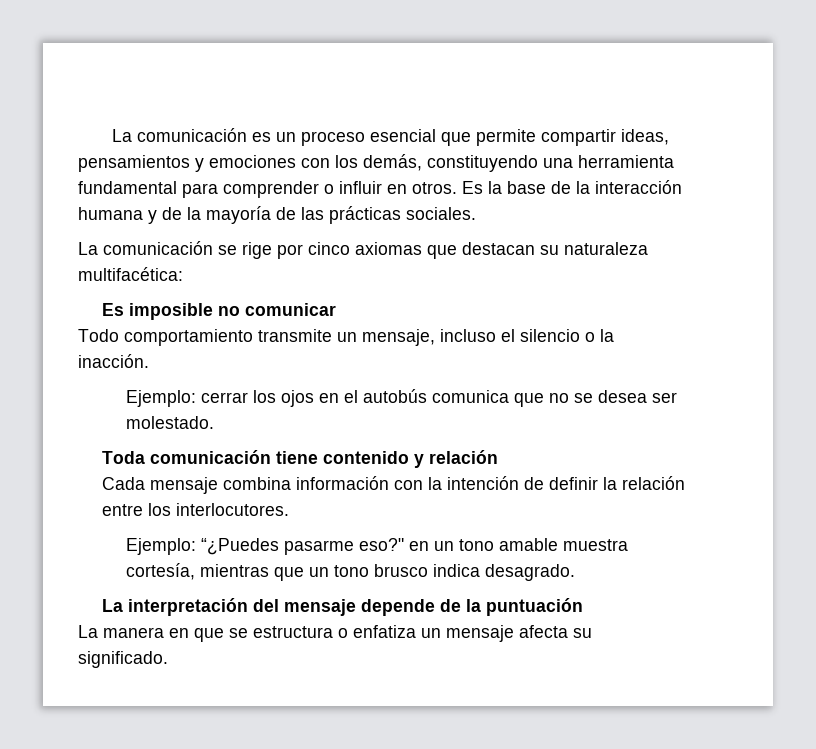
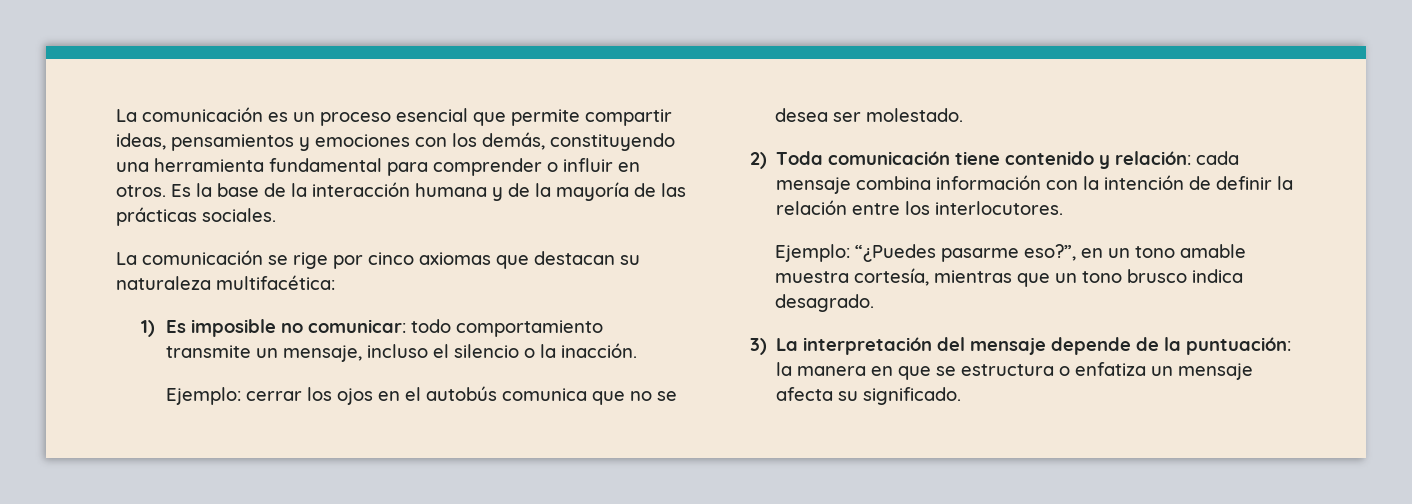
(183, 274) none -> [140,320,155,337] 1)
[244,303,336,316] [78,329,119,342] comunicar // Todo -> [307,319,451,333] comunicar: todo
(214, 422) none -> [749,152,767,169] 2)
[428,450,498,464] [101,477,145,490] relación // Cada -> [1115,151,1240,165] relación: cada
[358,538,404,551] eso?" -> [1023,244,1076,261] eso?”,
(575, 572) none -> [749,338,767,355] 3)
[485,598,583,616] [78,625,98,638] puntuación // La -> [1186,337,1292,355] [776,362,793,376] puntuación: la

